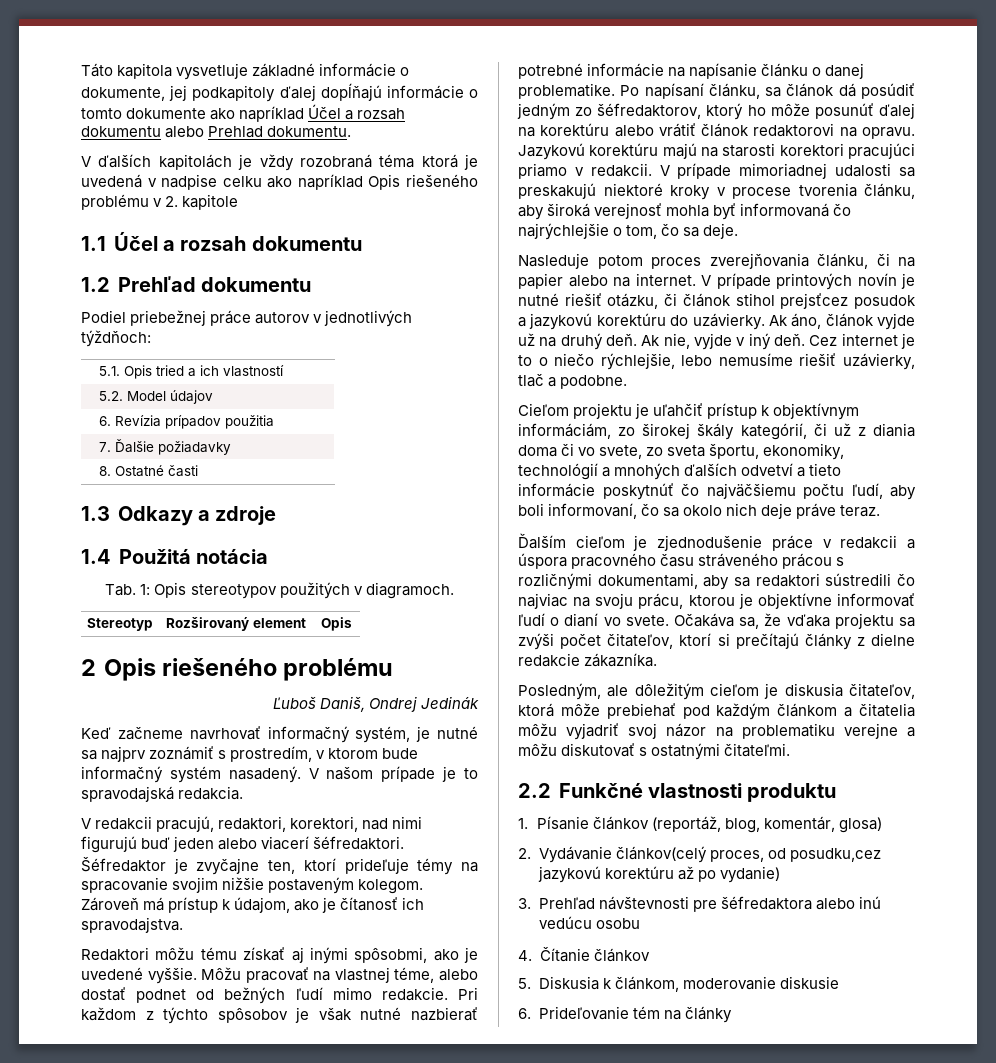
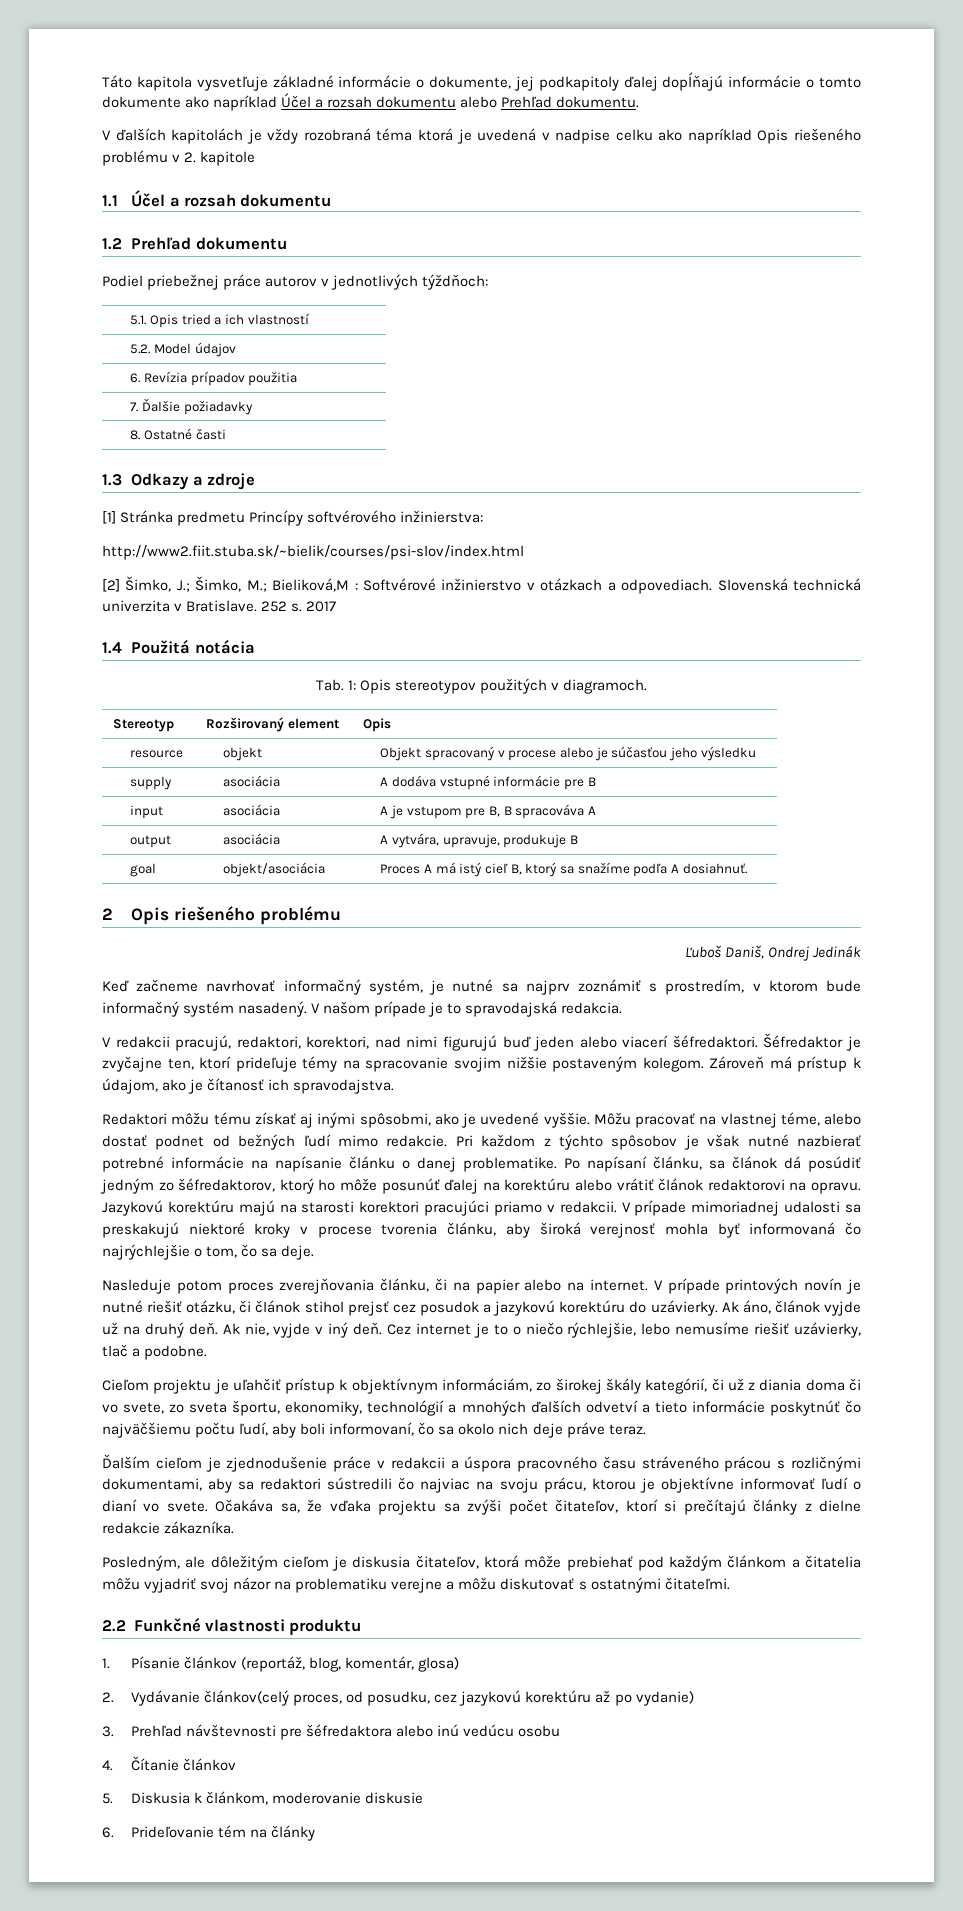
[176,63,249,80] vysvetluje -> [196,76,268,91] vysvetľuje
[208,126,264,138] Prehlad -> [501,96,553,108] Prehľad
(277, 515) none -> [102,510,484,526] [102,545,524,560] [102,576,862,594] [102,600,337,612] // [1] Stránka predmetu Princípy softvérového inžinierstva: // http://www2.fiit.stuba.sk/~bielik/courses/psi-slov/index.html // [2] Šimko, J.; Šimko, M.; Bieliková,M : Softvérové inžinierstvo v otázkach a odpovediach. Slovenská technická univerzita v Bratislave. 252 s. 2017
(353, 624) none -> [130,750,184,758] [223,747,263,761] [380,746,756,761] [130,776,173,790] [223,775,281,787] [380,775,596,790] [130,805,164,819] [223,804,281,816] [380,804,596,819] [130,835,172,848] [223,833,281,845] [380,833,579,848] [130,863,157,877] [223,862,326,877] [380,862,747,877] // resource | objekt | Objekt spracovaný v procese alebo je súčasťou jeho výsledku // supply | asociácia | A dodáva vstupné informácie pre B // input | asociácia | A je vstupom pre B, B spracováva A // output | asociácia | A vytvára, upravuje, produkuje B // goal | objekt/asociácia | Proces A má istý cieľ B, ktorý sa snažíme podľa A dosiahnuť.
[780,293,849,309] prejsťcez -> [347,1301,416,1316] prejsť cez
[789,848,881,862] posudku,cez -> [367,1691,458,1706] posudku, cez

